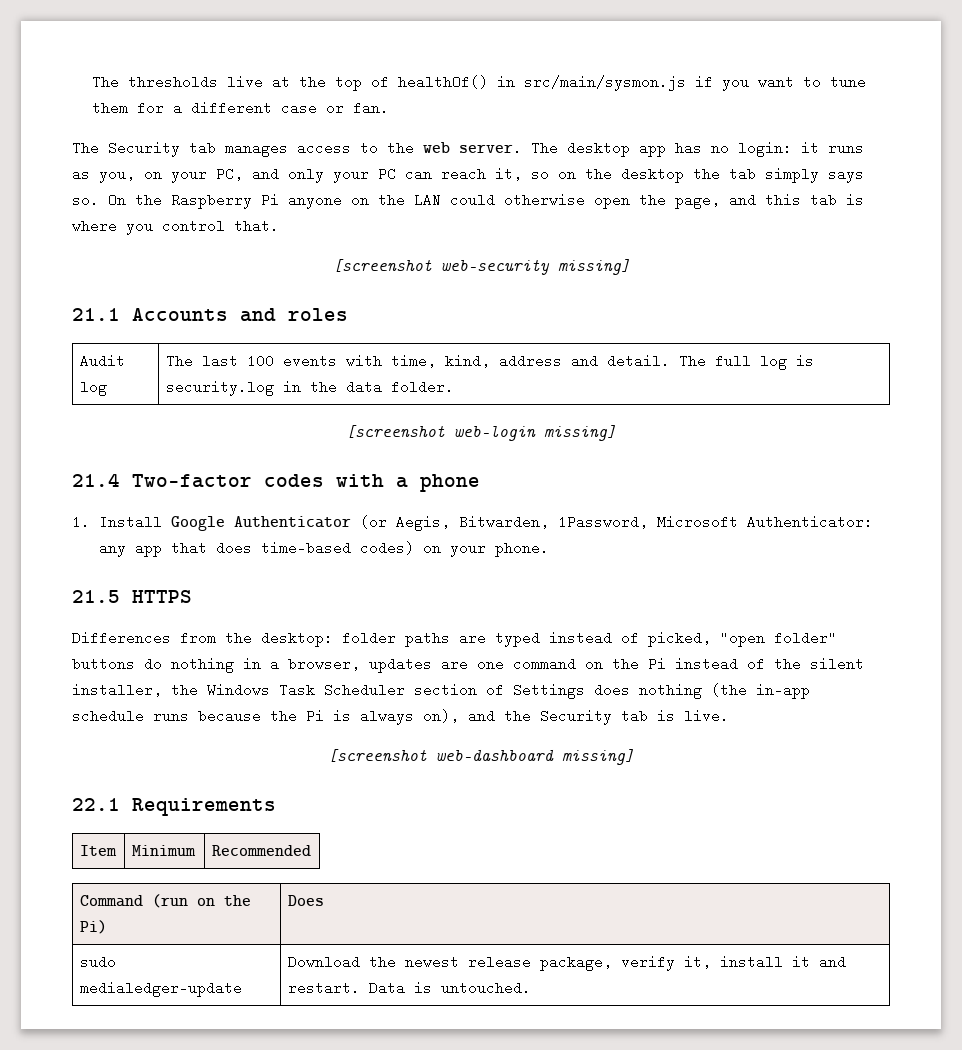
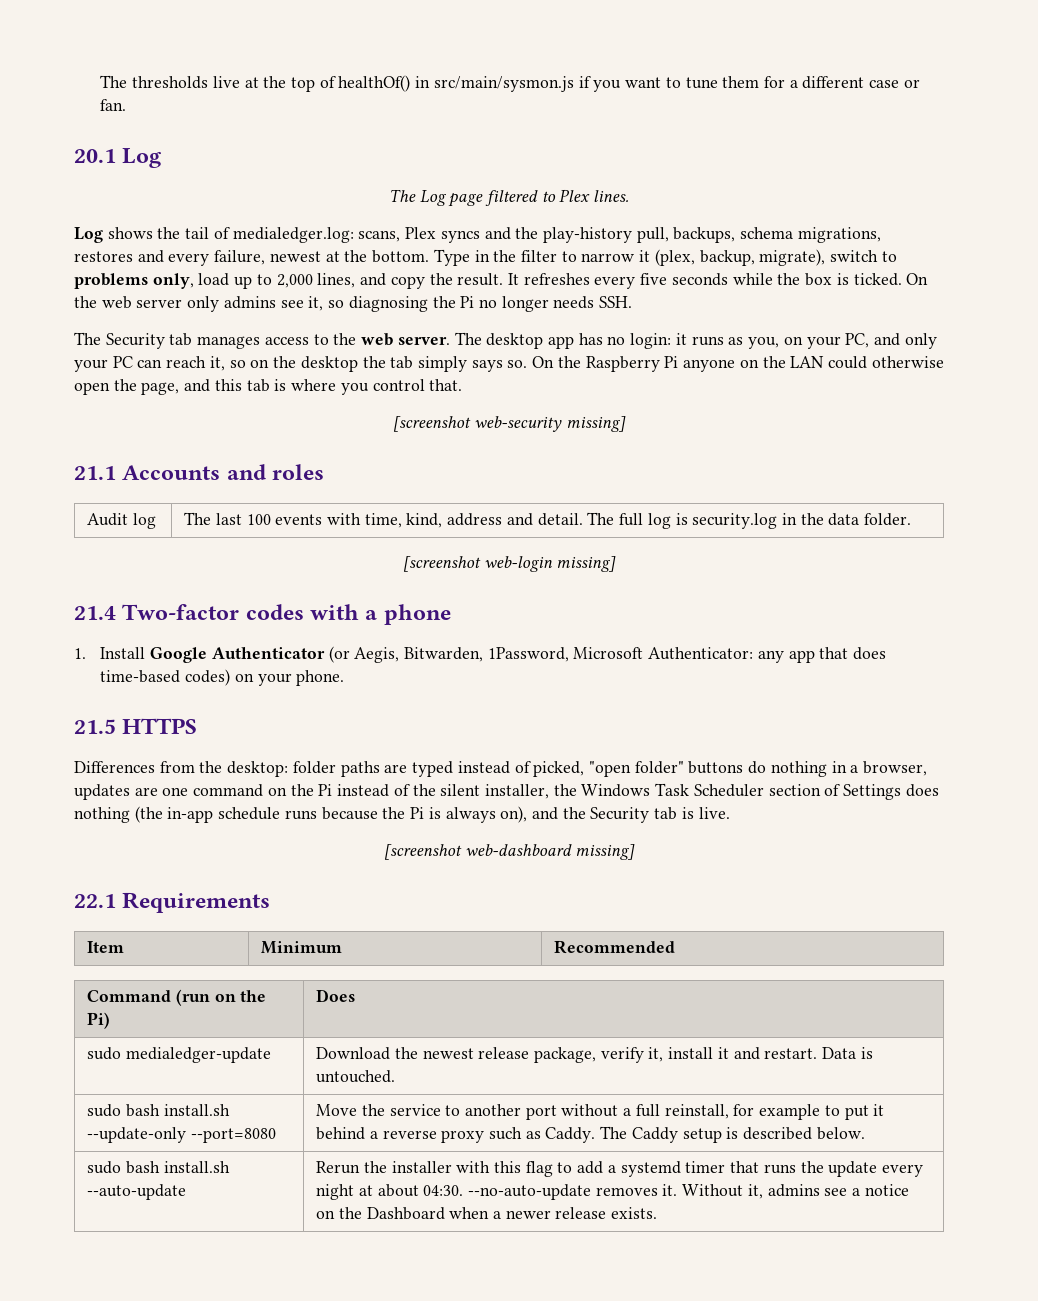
(389, 108) none -> [74,148,162,168] [388,189,630,207] [74,227,881,243] [74,249,897,266] [74,273,929,289] [74,296,633,312] // 20.1 Log // The Log page filtered to Plex lines. // Log shows the tail of medialedger.log: scans, Plex syncs and the play-history pull, backups, schema migrations, restores and every failure, newest at the bottom. Type in the filter to narrow it (plex, backup, migrate), switch to problems only, load up to 2,000 lines, and copy the result. It refreshes every five seconds while the box is ticked. On the web server only admins see it, so diagnosing the Pi no longer needs SSH.
(531, 988) none -> [87,1104,230,1117] [87,1127,276,1143] [316,1104,885,1120] [316,1126,865,1143] [87,1161,230,1174] [87,1184,187,1200] [316,1161,923,1177] [316,1184,909,1200] [316,1207,658,1220] // sudo bash install.sh --update-only --port=8080 | Move the service to another port without a full reinstall, for example to put it behind a reverse proxy such as Caddy. The Caddy setup is described below. // sudo bash install.sh --auto-update | Rerun the installer with this flag to add a systemd timer that runs the update every night at about 04:30. --no-auto-update removes it. Without it, admins see a notice on the Dashboard when a newer release exists.

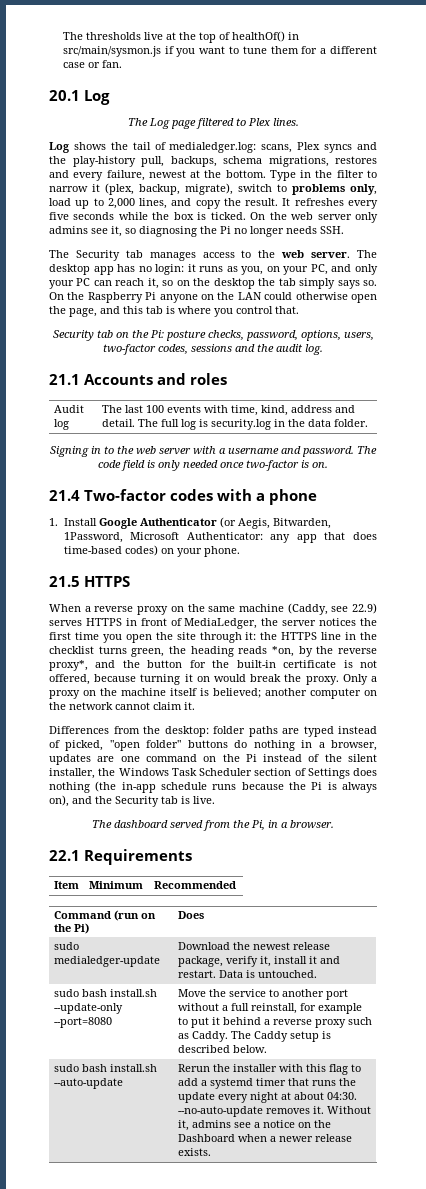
[393,416,626,432] [screenshot web-security missing] -> [52,330,374,341] [103,344,323,355] Security tab on the Pi: posture checks, password, options, users, two-factor codes, sessions and the audit log.
[402,556,617,572] [screenshot web-login missing] -> [50,446,377,457] [98,460,328,471] Signing in to the web server with a username and password. The code field is only needed once two-factor is on.
(198, 726) none -> [49,603,377,615] [49,618,377,629] [49,632,378,643] [49,646,377,657] [49,660,378,671] [49,674,377,685] [49,688,377,699] [49,702,195,710] // When a reverse proxy on the same machine (Caddy, see 22.9) serves HTTPS in front of MediaLedger, the server notices the first time you open the site through it: the HTTPS line in the checklist turns green, the heading reads *on, by the reverse proxy*, and the button for the built-in certificate is not offered, because turning it on would break the proxy. Only a proxy on the machine itself is believed; another computer on the network cannot claim it.
[383,844,636,860] [screenshot web-dashboard missing] -> [92,820,334,831] The dashboard served from the Pi, in a browser.

